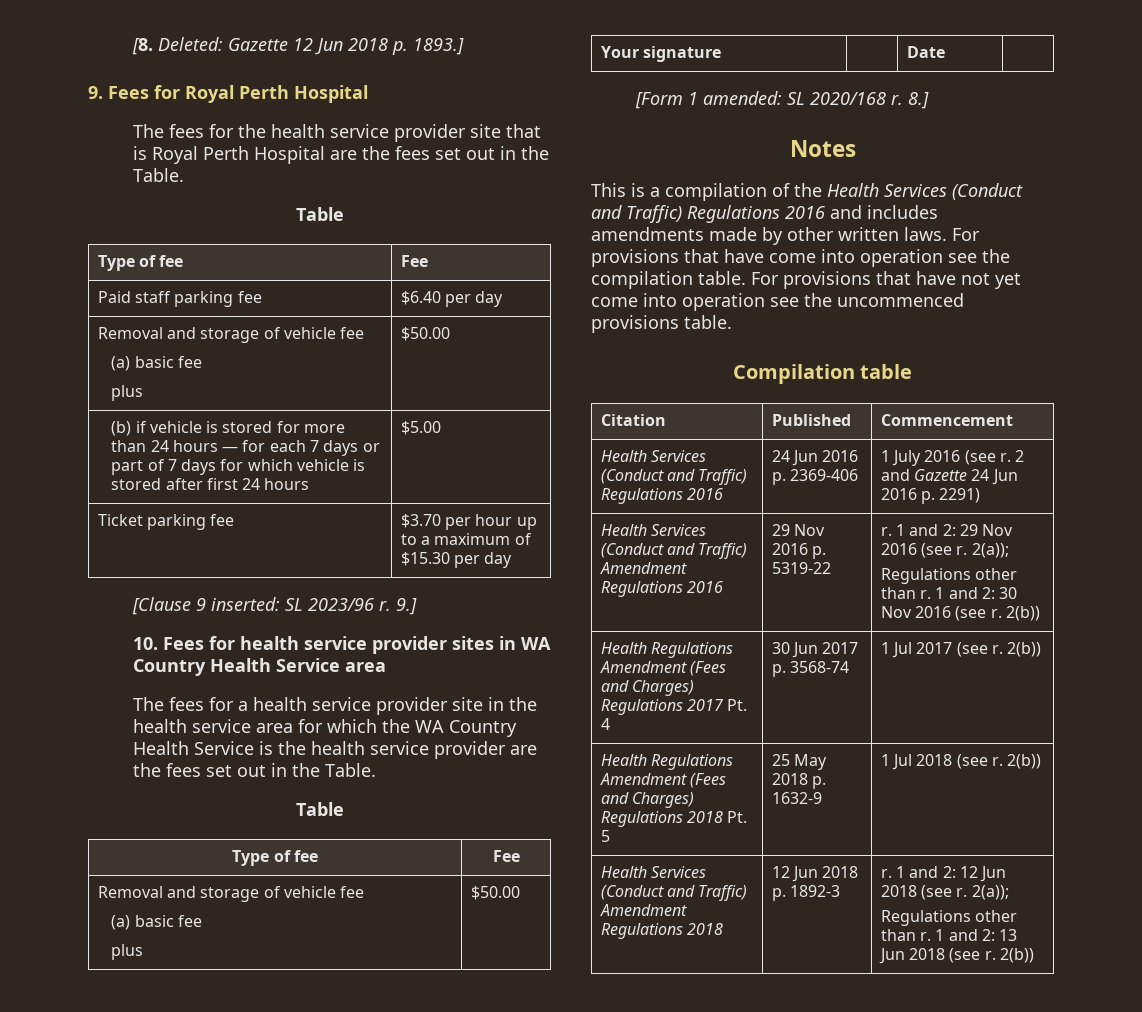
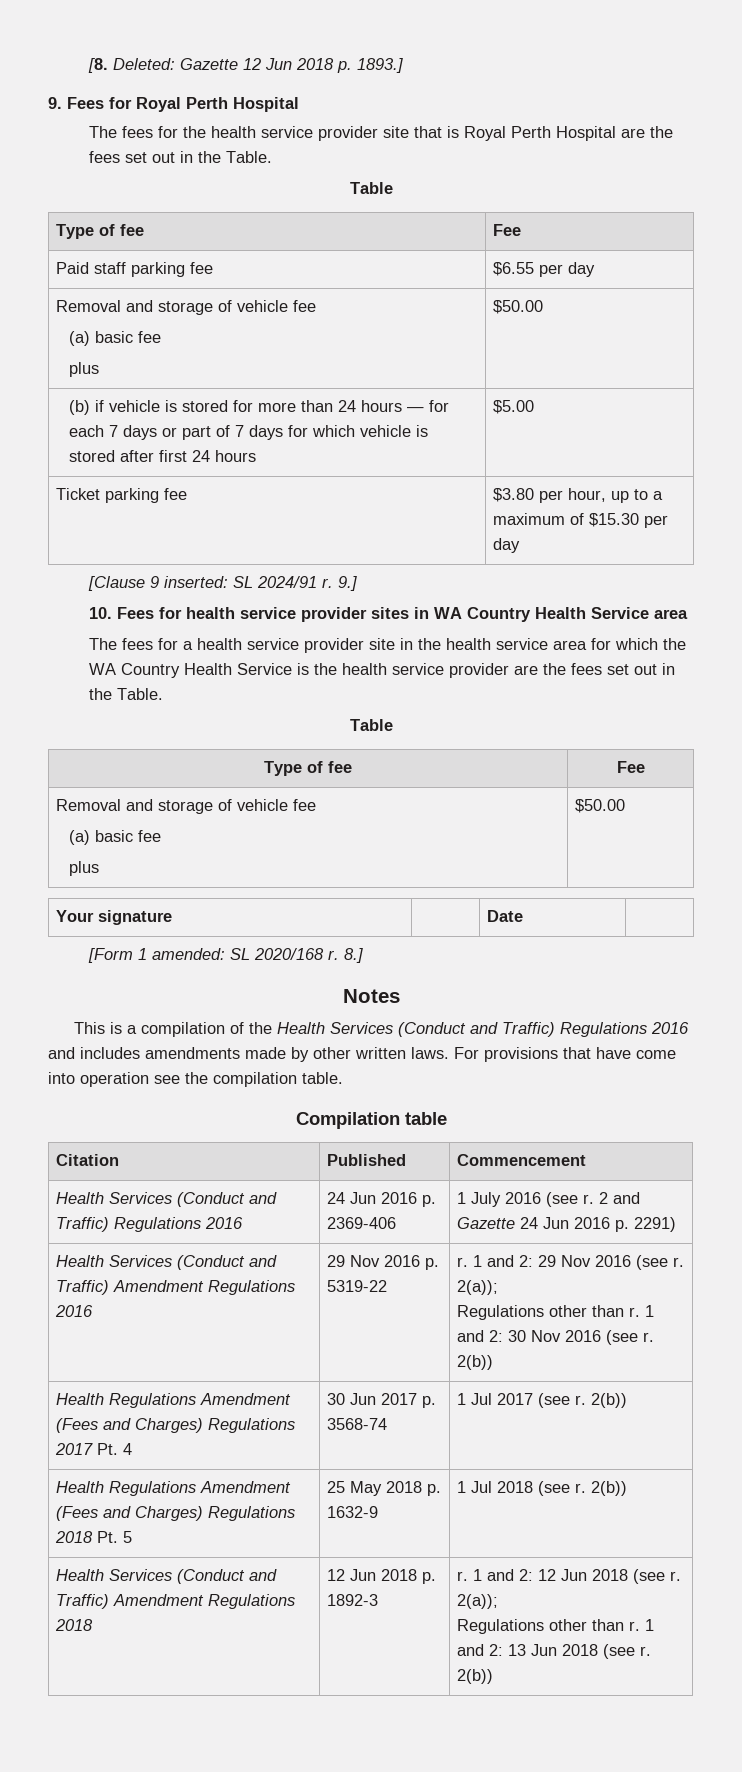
[400,291,441,305] $6.40 -> [493,262,535,276] $6.55
[400,514,513,530] $3.70 per hour -> [493,488,607,503] $3.80 per hour,
[308,598,375,611] 2023/96 -> [257,576,318,588] 2024/91
[751,271,1021,289] [591,293,964,311] [591,315,732,333] For provisions that have not yet come into operation see the uncommenced provisions table. -> (343, 1078) none

